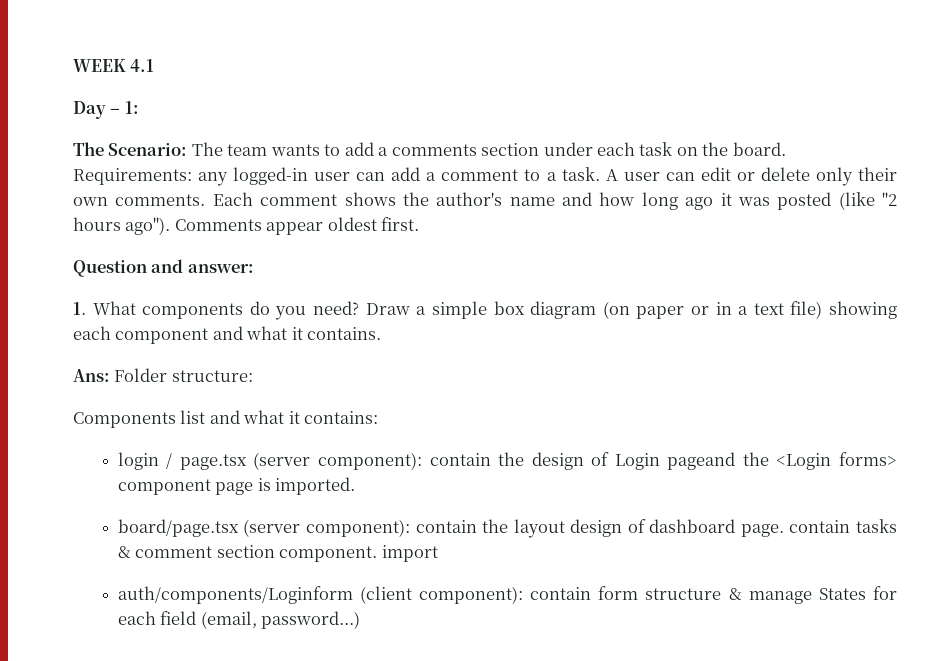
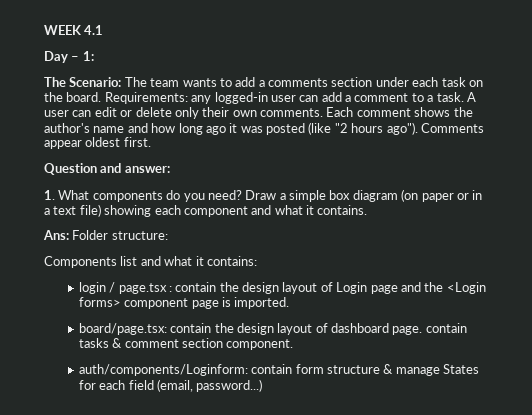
[253,452,584,470] (server component): contain the design -> [168,282,318,294] : contain the design layout
[667,452,736,470] pageand -> [370,282,421,294] page and
[117,519,623,538] board/page.tsx (server component): contain the layout design -> [78,323,313,335] board/page.tsx: contain the design layout
[381,545,438,562] [117,586,524,604] import // auth/components/Loginform (client component): -> [78,364,248,376] // auth/components/Loginform:

